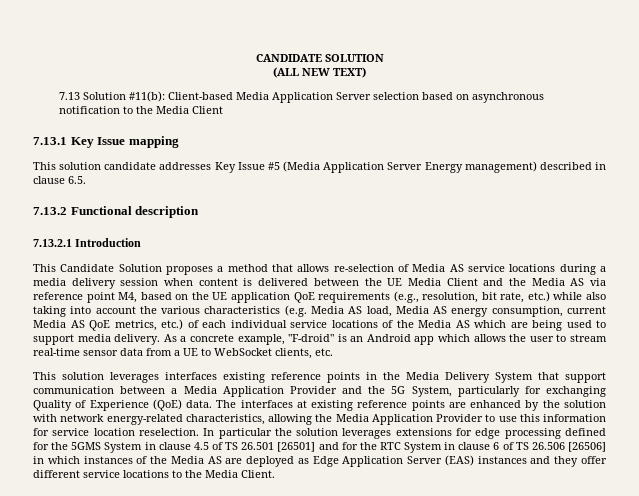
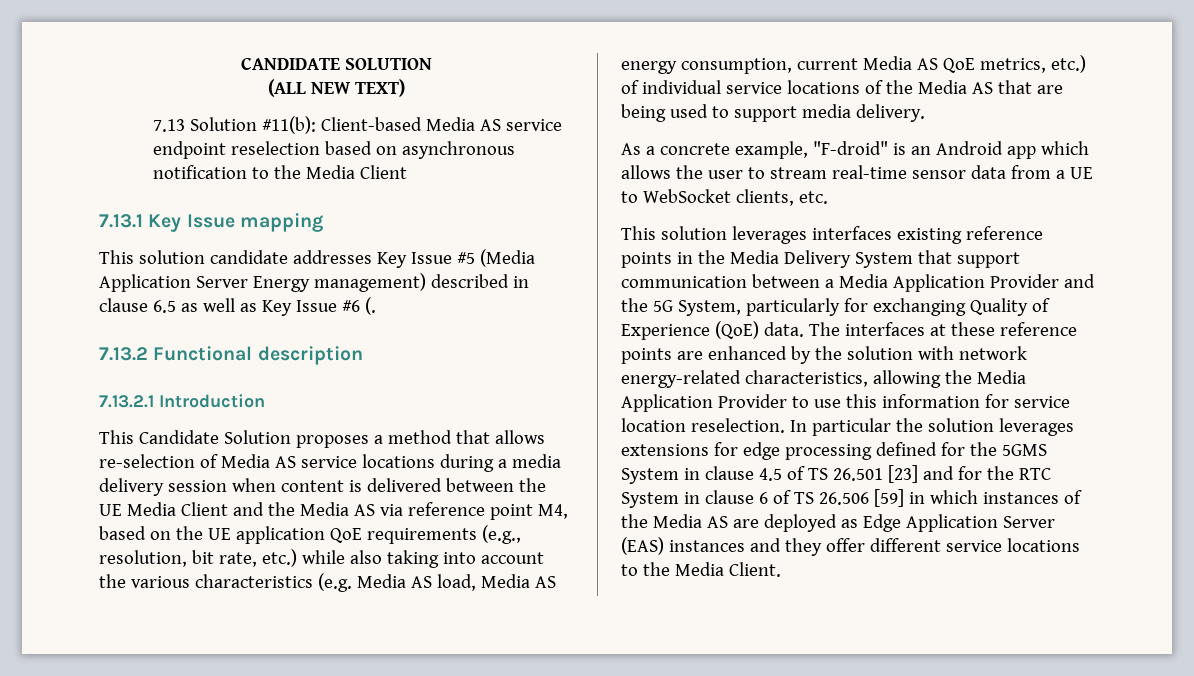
[272,92,420,103] Application Server selection -> [480,119,563,131] [153,141,321,159] AS service endpoint reselection
[68,176,86,184] 6.5. -> [152,297,376,316] 6.5 as well as Key Issue #6 (.
[202,320,226,328] each -> (639, 87) none
[474,320,506,328] which -> [997,80,1032,94] that
(161, 339) none -> (925, 113) //
[311,400,354,411] existing -> [950,322,995,336] these
[277,442,316,452] [26501] -> [887,465,918,483] [23]
[567,442,606,452] [26506] -> [873,489,904,507] [59]

